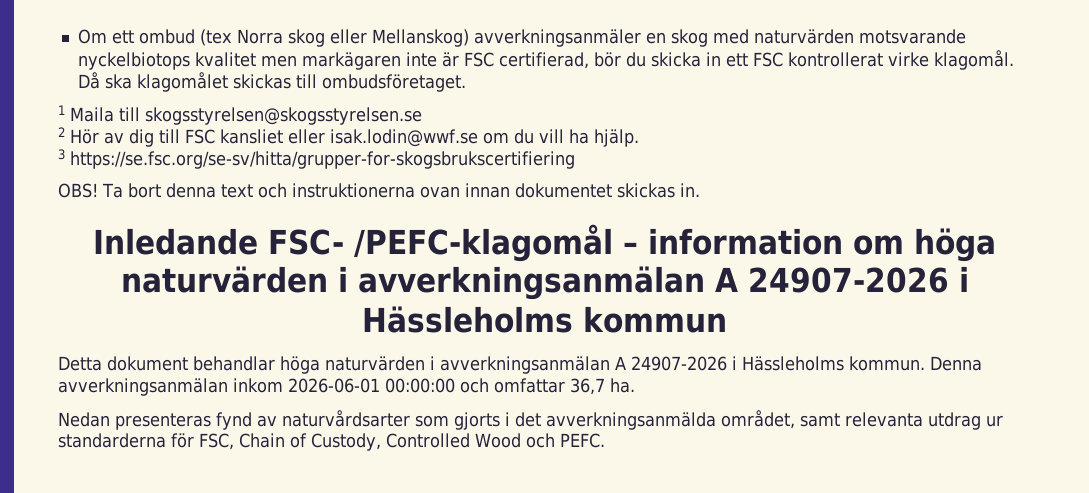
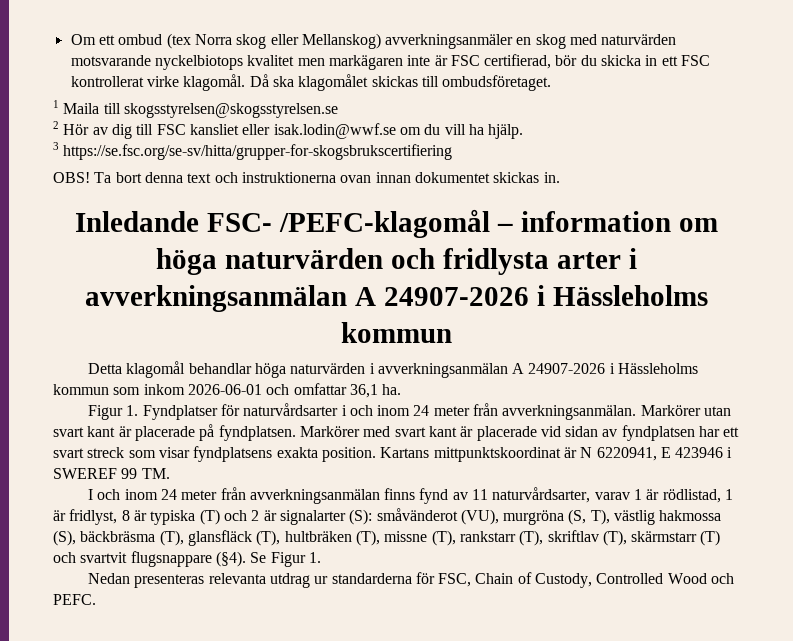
(328, 279) none -> [391,248,621,275] och fridlysta arter
[107,356,188,371] dokument -> [126,361,186,378] klagomål
[849,356,982,371] [58,378,228,396] kommun. Denna avverkningsanmälan -> [53,384,141,395] kommun som
[385,378,455,393] 00:00:00 -> (262, 389) none
[570,378,605,395] 36,7 -> [349,384,378,398] 36,1
[58,410,840,430] Nedan presenteras fynd av naturvårdsarter som gjorts i det avverkningsanmälda området, samt -> [87,403,732,420] [53,424,740,441] [53,446,733,462] [53,468,170,479] [87,487,734,504] [53,508,722,525] [53,530,721,546] [53,551,321,567] [87,573,205,588] Figur 1. Fyndplatser för naturvårdsarter i och inom 24 meter från avverkningsanmälan. Markörer utan svart kant är placerade på fyndplatsen. Markörer med svart kant är placerade vid sidan av fyndplatsen har ett svart streck som visar fyndplatsens exakta position. Kartans mittpunktskoordinat är N 6220941, E 423946 i SWEREF 99 TM. // I och inom 24 meter från avverkningsanmälan finns fynd av 11 naturvårdsarter, varav 1 är rödlistad, 1 är fridlyst, 8 är typiska (T) och 2 är signalarter (S): småvänderot (VU), murgröna (S, T), västlig hakmossa (S), bäckbräsma (T), glansfläck (T), hultbräken (T), missne (T), rankstarr (T), skriftlav (T), skärmstarr (T) och svartvit flugsnappare (§4). Se Figur 1. // Nedan presenteras

